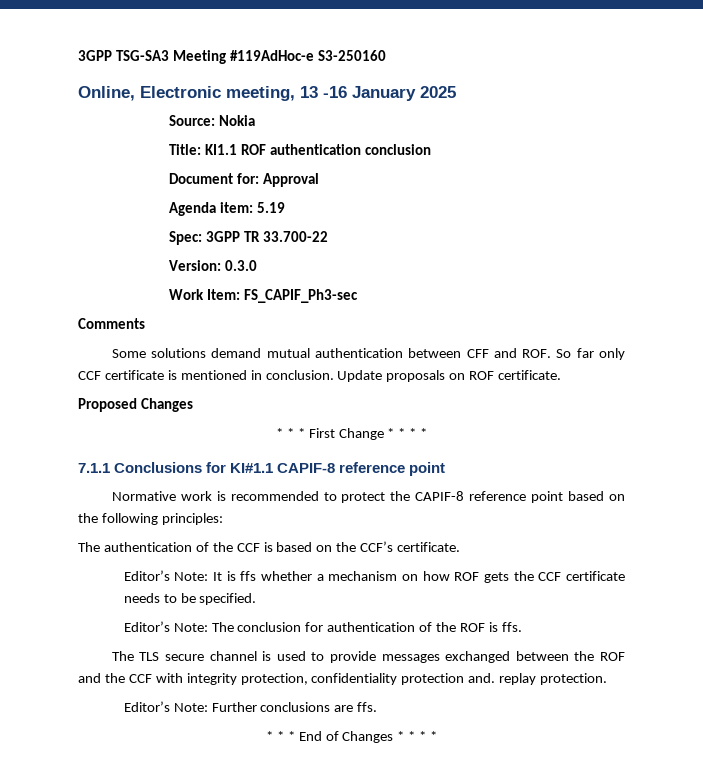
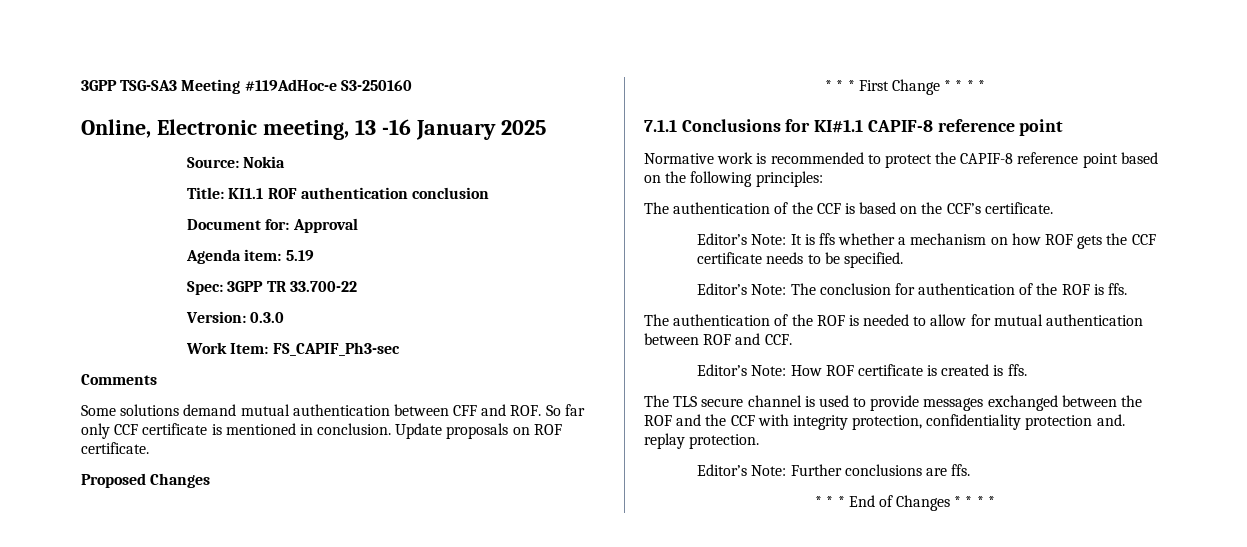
(522, 627) none -> [644,314,1144,326] [644,333,792,345] [697,364,1027,376] // The authentication of the ROF is needed to allow for mutual authentication between ROF and CCF. // Editor’s Note: How ROF certificate is created is ffs.

